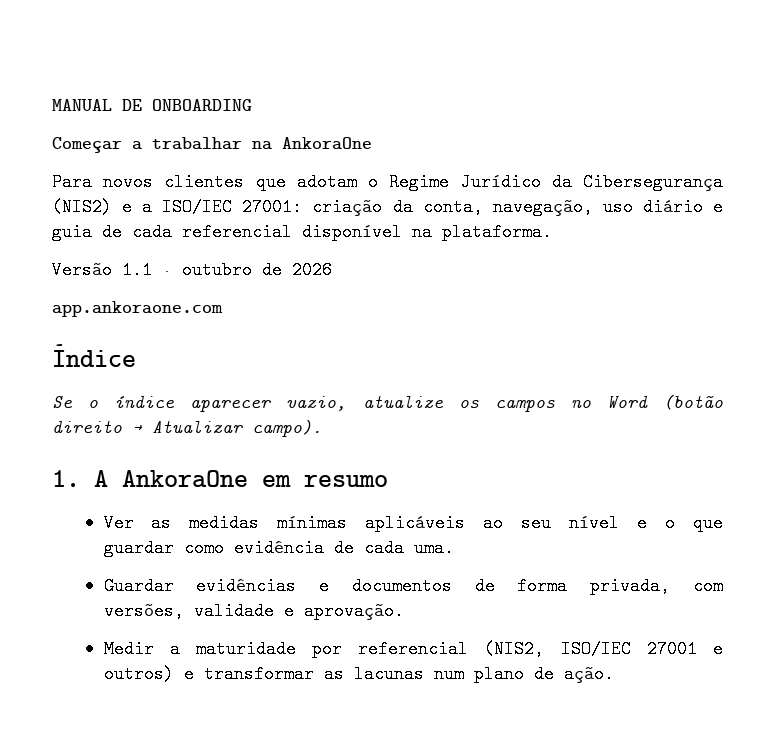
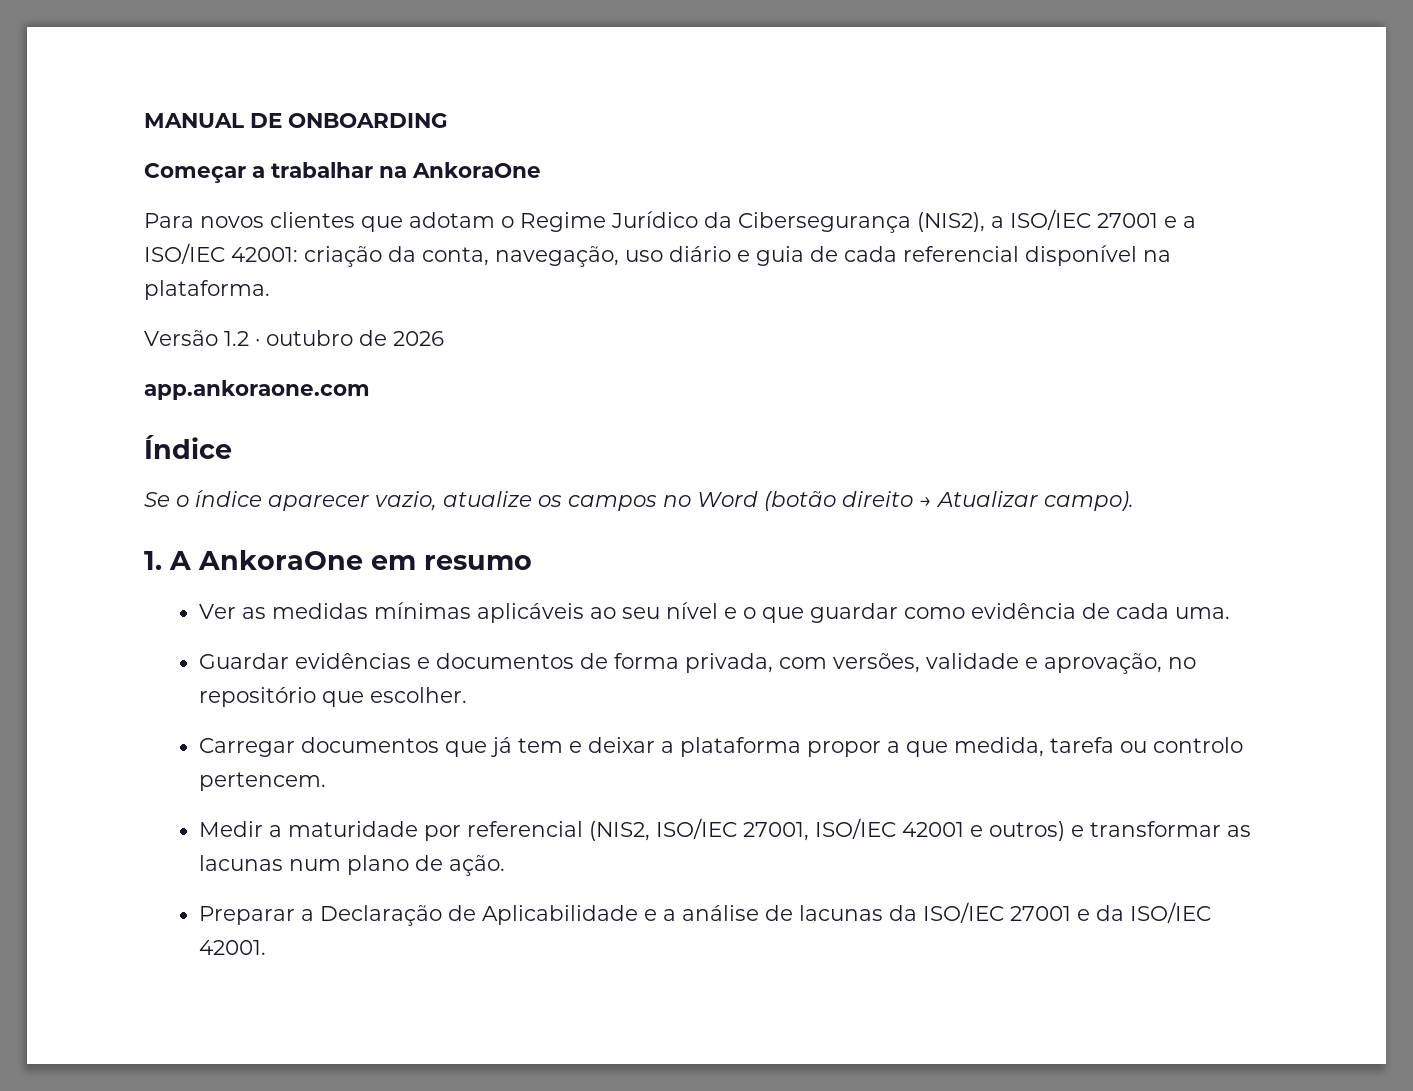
[52,198,112,216] (NIS2) -> [917,209,1158,232] (NIS2), a ISO/IEC 27001
[242,198,303,216] 27001: -> [231,247,298,262] 42001:
[122,261,152,279] 1.1 -> [224,331,249,346] 1.2
[303,602,404,620] aprovação. -> [1044,653,1197,674] [199,687,468,707] [199,737,1244,757] [199,772,327,791] aprovação, no repositório que escolher. // Carregar documentos que já tem e deixar a plataforma propor a que medida, tarefa ou controlo pertencem.
[646,640,697,658] 27001 -> [743,818,965,841] 27001, ISO/IEC 42001
(614, 674) none -> [199,902,1212,926] [199,940,267,955] // Preparar a Declaração de Aplicabilidade e a análise de lacunas da ISO/IEC 27001 e da ISO/IEC 42001.

